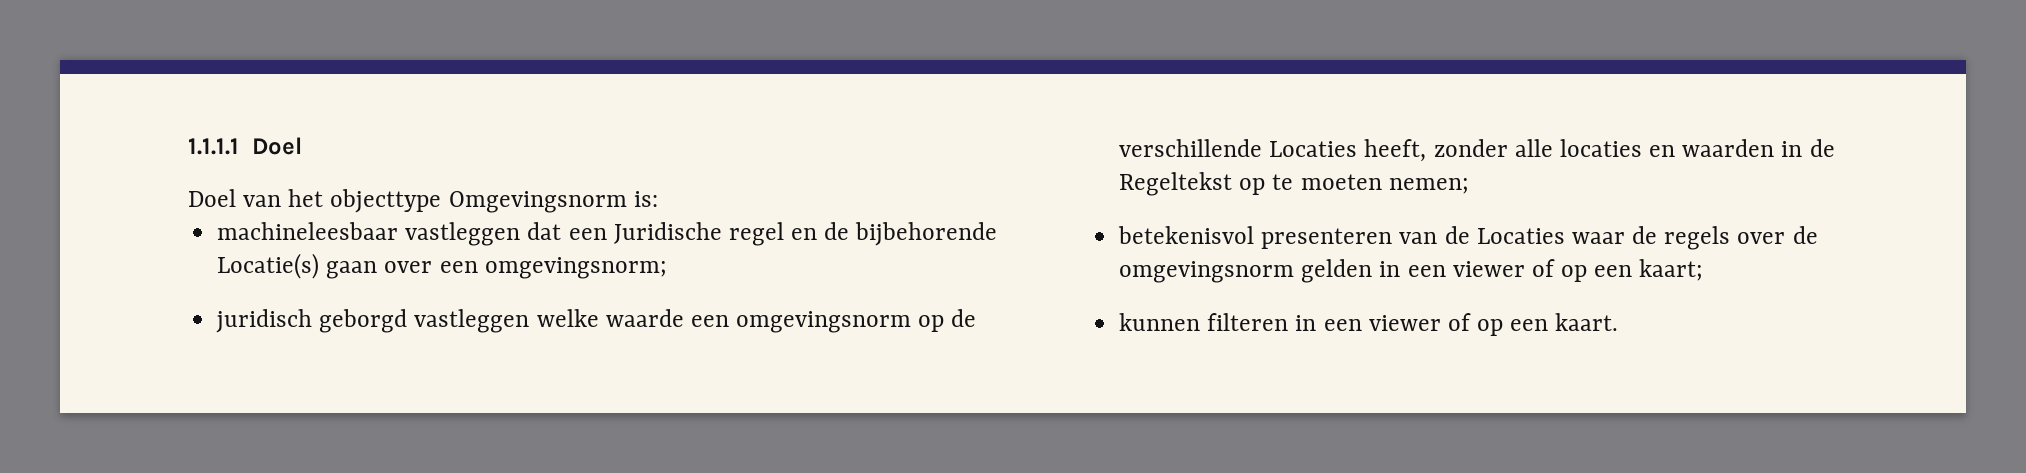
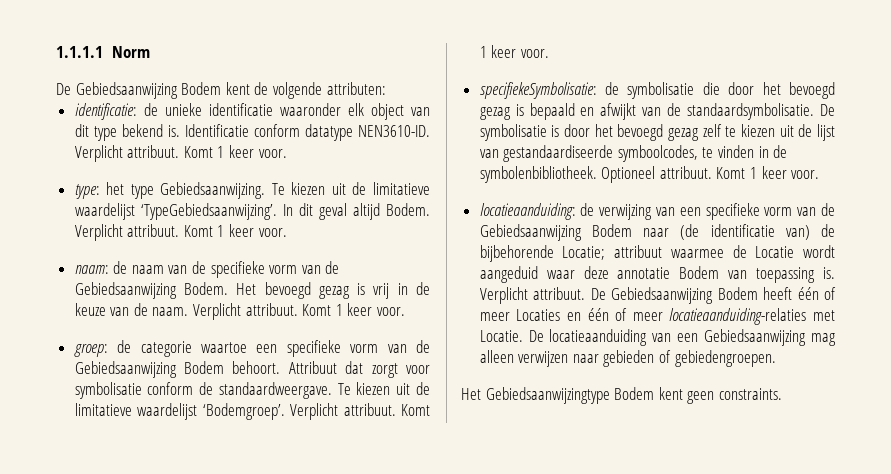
[252,137,303,155] [188,189,658,213] [217,222,998,246] [217,253,667,279] [216,309,977,333] [1119,139,1835,162] [1119,172,1469,196] [1118,226,1818,250] [1119,259,1704,283] [1119,313,1619,336] Doel // Doel van het objecttype Omgevingsnorm is: // machineleesbaar vastleggen dat een Juridische regel en de bijbehorende Locatie(s) gaan over een omgevingsnorm; // juridisch geborgd vastleggen welke waarde een omgevingsnorm op de verschillende Locaties heeft, zonder alle locaties en waarden in de Regeltekst op te moeten nemen; // betekenisvol presenteren van de Locaties waar de regels over de omgevingsnorm gelden in een viewer of op een kaart; // kunnen filteren in een viewer of op een kaart. -> [111,46,150,58] [56,82,386,99] [74,103,430,120] [74,124,431,141] [74,145,287,162] [74,182,431,199] [74,203,431,220] [74,224,287,241] [74,261,340,278] [74,282,431,299] [74,303,406,320] [73,340,430,357] [74,361,430,378] [74,382,430,399] [74,403,430,420] [479,45,549,58] [479,82,835,99] [479,103,835,120] [479,124,835,141] [479,145,788,162] [479,166,820,183] [479,203,835,220] [479,224,835,241] [479,245,835,262] [479,266,835,283] [479,287,836,304] [479,308,835,325] [479,329,836,346] [479,350,776,367] [461,387,782,404] Norm // De Gebiedsaanwijzing Bodem kent de volgende attributen: // identificatie: de unieke identificatie waaronder elk object van dit type bekend is. Identificatie conform datatype NEN3610-ID. Verplicht attribuut. Komt 1 keer voor. // type: het type Gebiedsaanwijzing. Te kiezen uit de limitatieve waardelijst ‘TypeGebiedsaanwijzing’. In dit geval altijd Bodem. Verplicht attribuut. Komt 1 keer voor. // naam: de naam van de specifieke vorm van de Gebiedsaanwijzing Bodem. Het bevoegd gezag is vrij in de keuze van de naam. Verplicht attribuut. Komt 1 keer voor. // groep: de categorie waartoe een specifieke vorm van de Gebiedsaanwijzing Bodem behoort. Attribuut dat zorgt voor symbolisatie conform de standaardweergave. Te kiezen uit de limitatieve waardelijst ‘Bodemgroep’. Verplicht attribuut. Komt 1 keer voor. // specifiekeSymbolisatie: de symbolisatie die door het bevoegd gezag is bepaald en afwijkt van de standaardsymbolisatie. De symbolisatie is door het bevoegd gezag zelf te kiezen uit de lijst van gestandaardiseerde symboolcodes, te vinden in de symbolenbibliotheek. Optioneel attribuut. Komt 1 keer voor. // locatieaanduiding: de verwijzing van een specifieke vorm van de Gebiedsaanwijzing Bodem naar (de identificatie van) de bijbehorende Locatie; attribuut waarmee de Locatie wordt aangeduid waar deze annotatie Bodem van toepassing is. Verplicht attribuut. De Gebiedsaanwijzing Bodem heeft één of meer Locaties en één of meer locatieaanduiding-relaties met Locatie. De locatieaanduiding van een Gebiedsaanwijzing mag alleen verwijzen naar gebieden of gebiedengroepen. // Het Gebiedsaanwijzingtype Bodem kent geen constraints.

